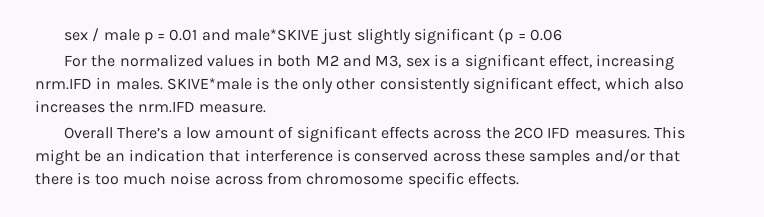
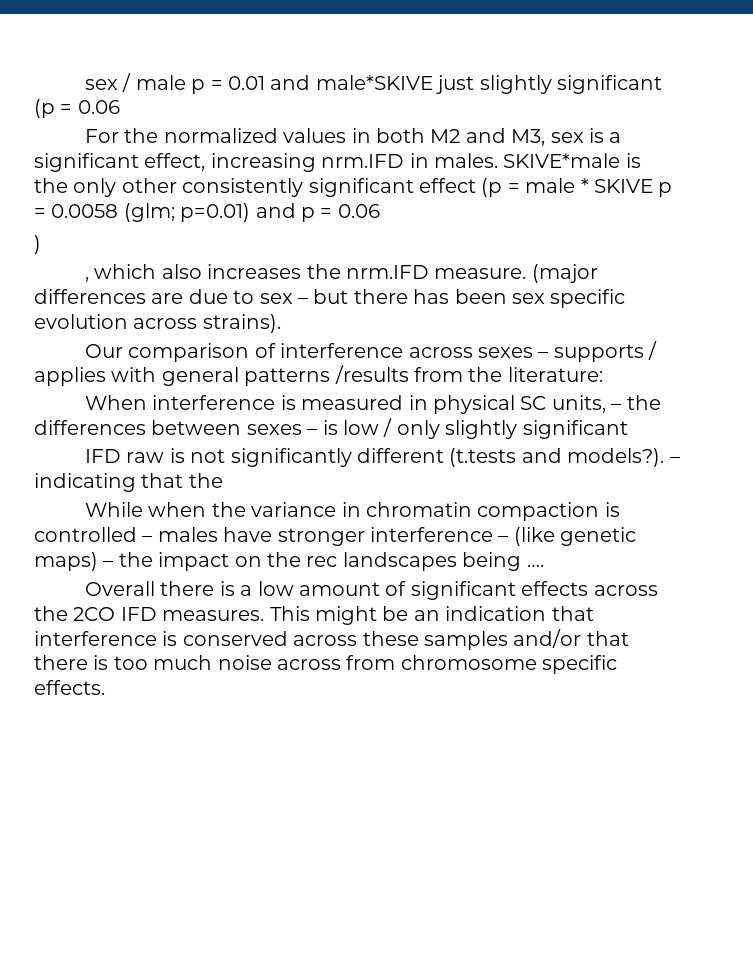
[557,77,601,91] effect, -> [419,178,673,197] [34,203,380,222] [34,235,41,254] [84,276,89,282] effect (p = male * SKIVE p = 0.0058 (glm; p=0.01) and p = 0.06 // ) // ,
(266, 108) none -> [531,264,598,283] [34,289,626,308] [34,314,281,333] [84,341,658,362] [34,365,603,386] [84,395,661,414] [34,418,628,439] [84,448,680,467] [34,473,223,492] [84,502,620,521] [34,527,637,546] [34,552,544,571] (major differences are due to sex – but there has been sex specific evolution across strains). // Our comparison of interference across sexes – supports / applies with general patterns /results from the literature: // When interference is measured in physical SC units, – the differences between sexes – is low / only slightly significant // IFD raw is not significantly different (t.tests and models?). – indicating that the // While when the variance in chromatin compaction is controlled – males have stronger interference – (like genetic maps) – the impact on the rec landscapes being ….
[117,127,169,139] There’s -> [160,581,235,596] there is

